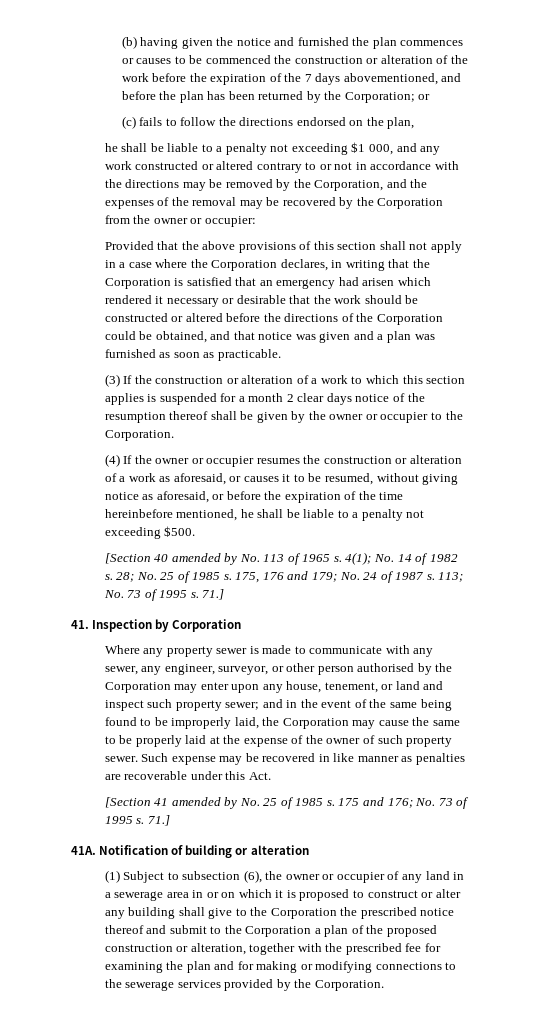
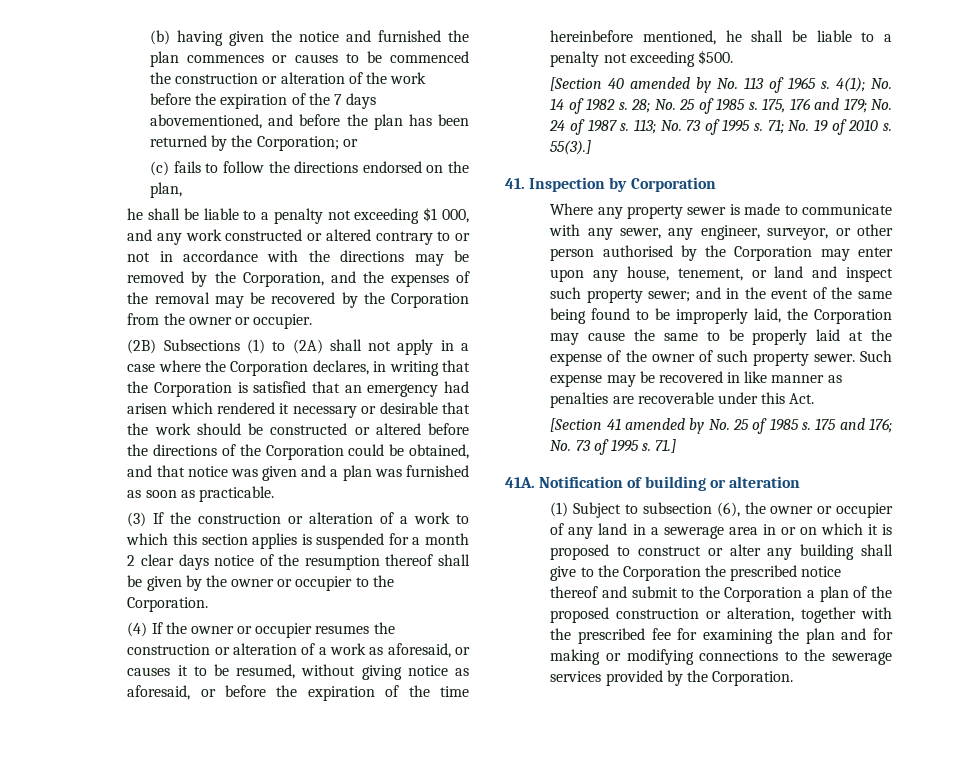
[204,216,256,227] [104,241,377,253] occupier: // Provided that the above provisions of this section -> [253,314,313,329] [127,339,323,354] occupier. // (2B) Subsections (1) to (2A)
[202,589,225,600] 71.] -> [767,119,892,135] [550,140,592,155] 71; No. 19 of 2010 s. 55(3).]

